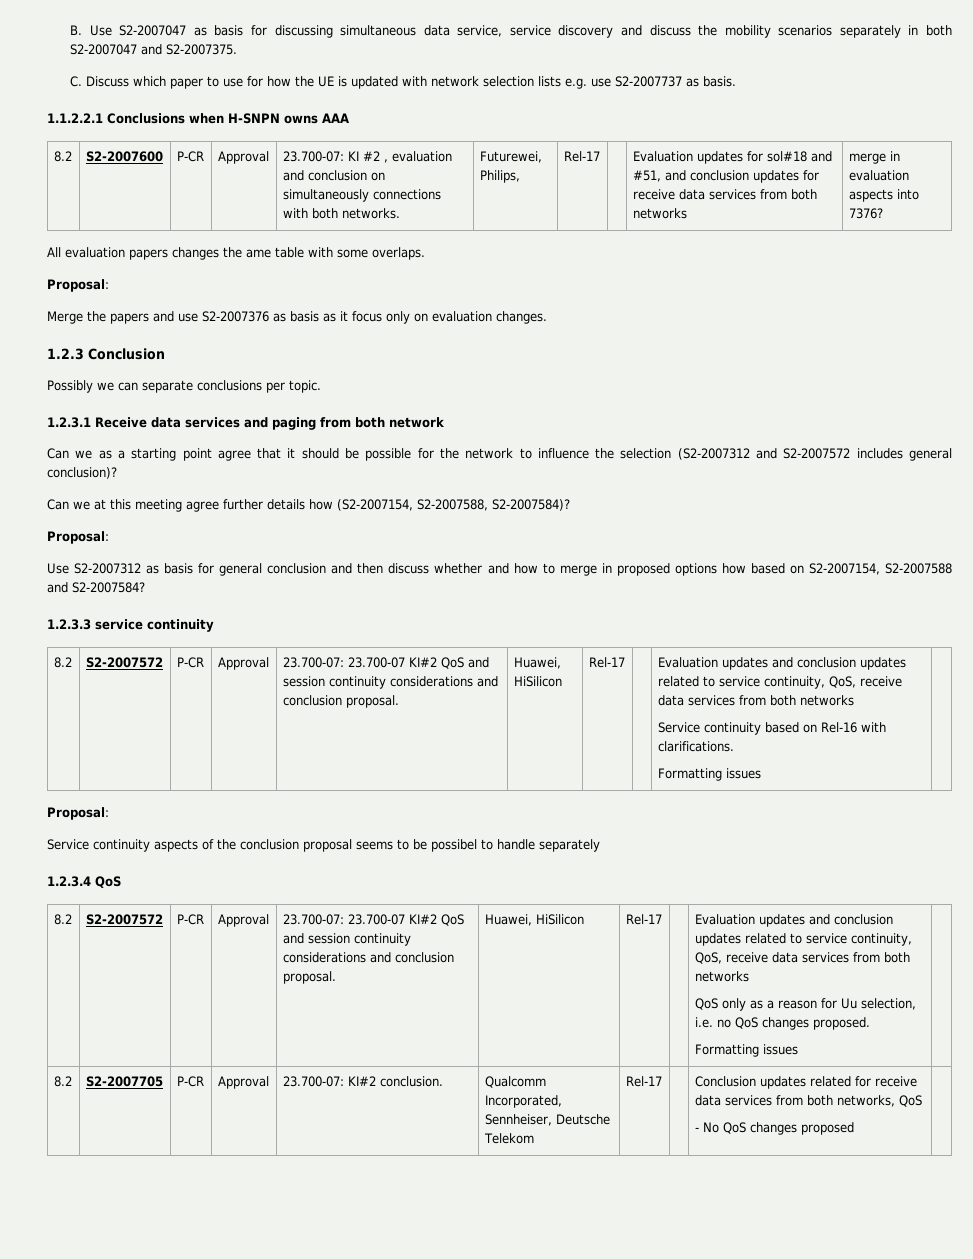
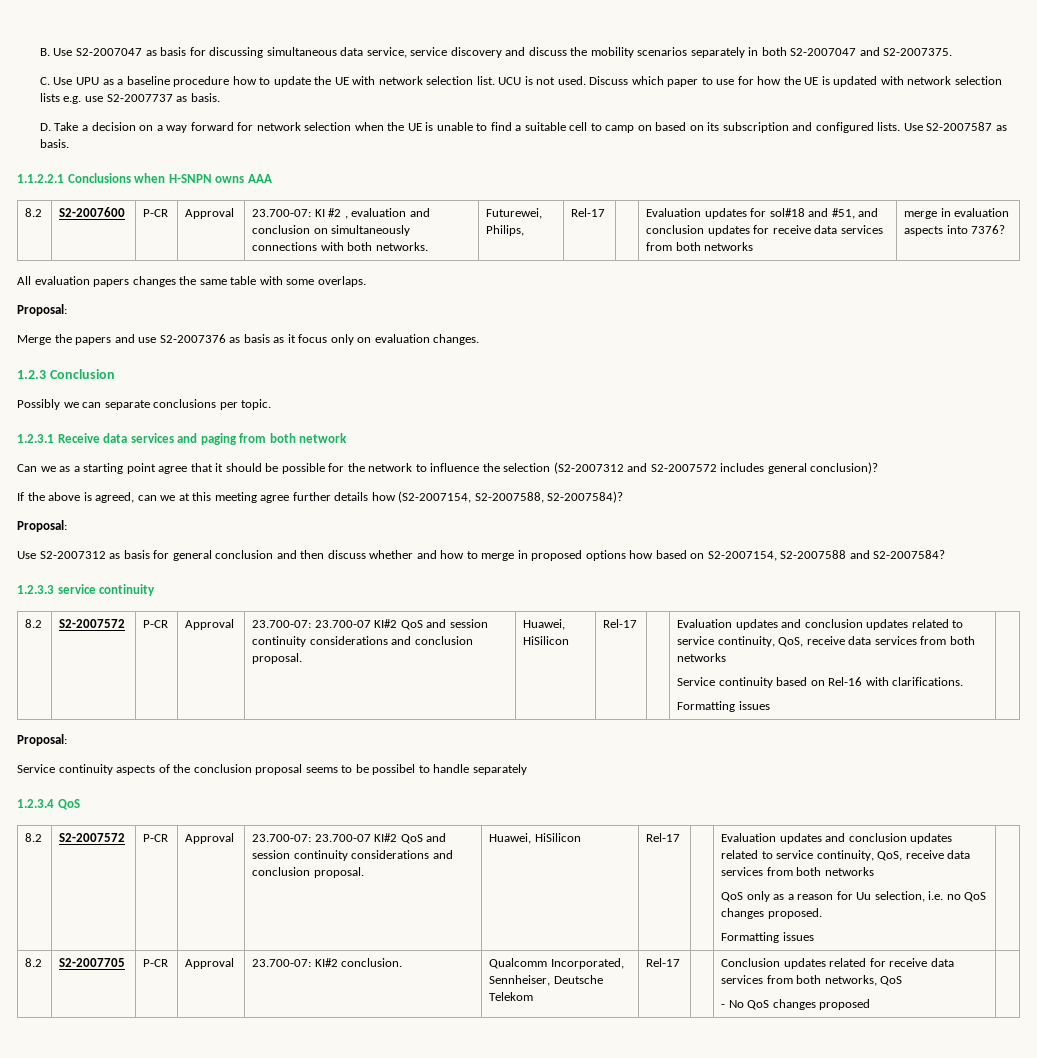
(83, 81) none -> [53,76,586,87] Use UPU as a baseline procedure how to update the UE with network selection list. UCU is not used.
(737, 81) none -> [39,122,1007,133] [39,139,69,148] // D. Take a decision on a way forward for network selection when the UE is unable to find a suitable cell to camp on based on its subscription and configured lists. Use S2-2007587 as basis.
[246,249,271,258] ame -> [199,279,227,285] same
[47,499,69,510] Can -> [17,492,157,503] If the above is agreed, can

